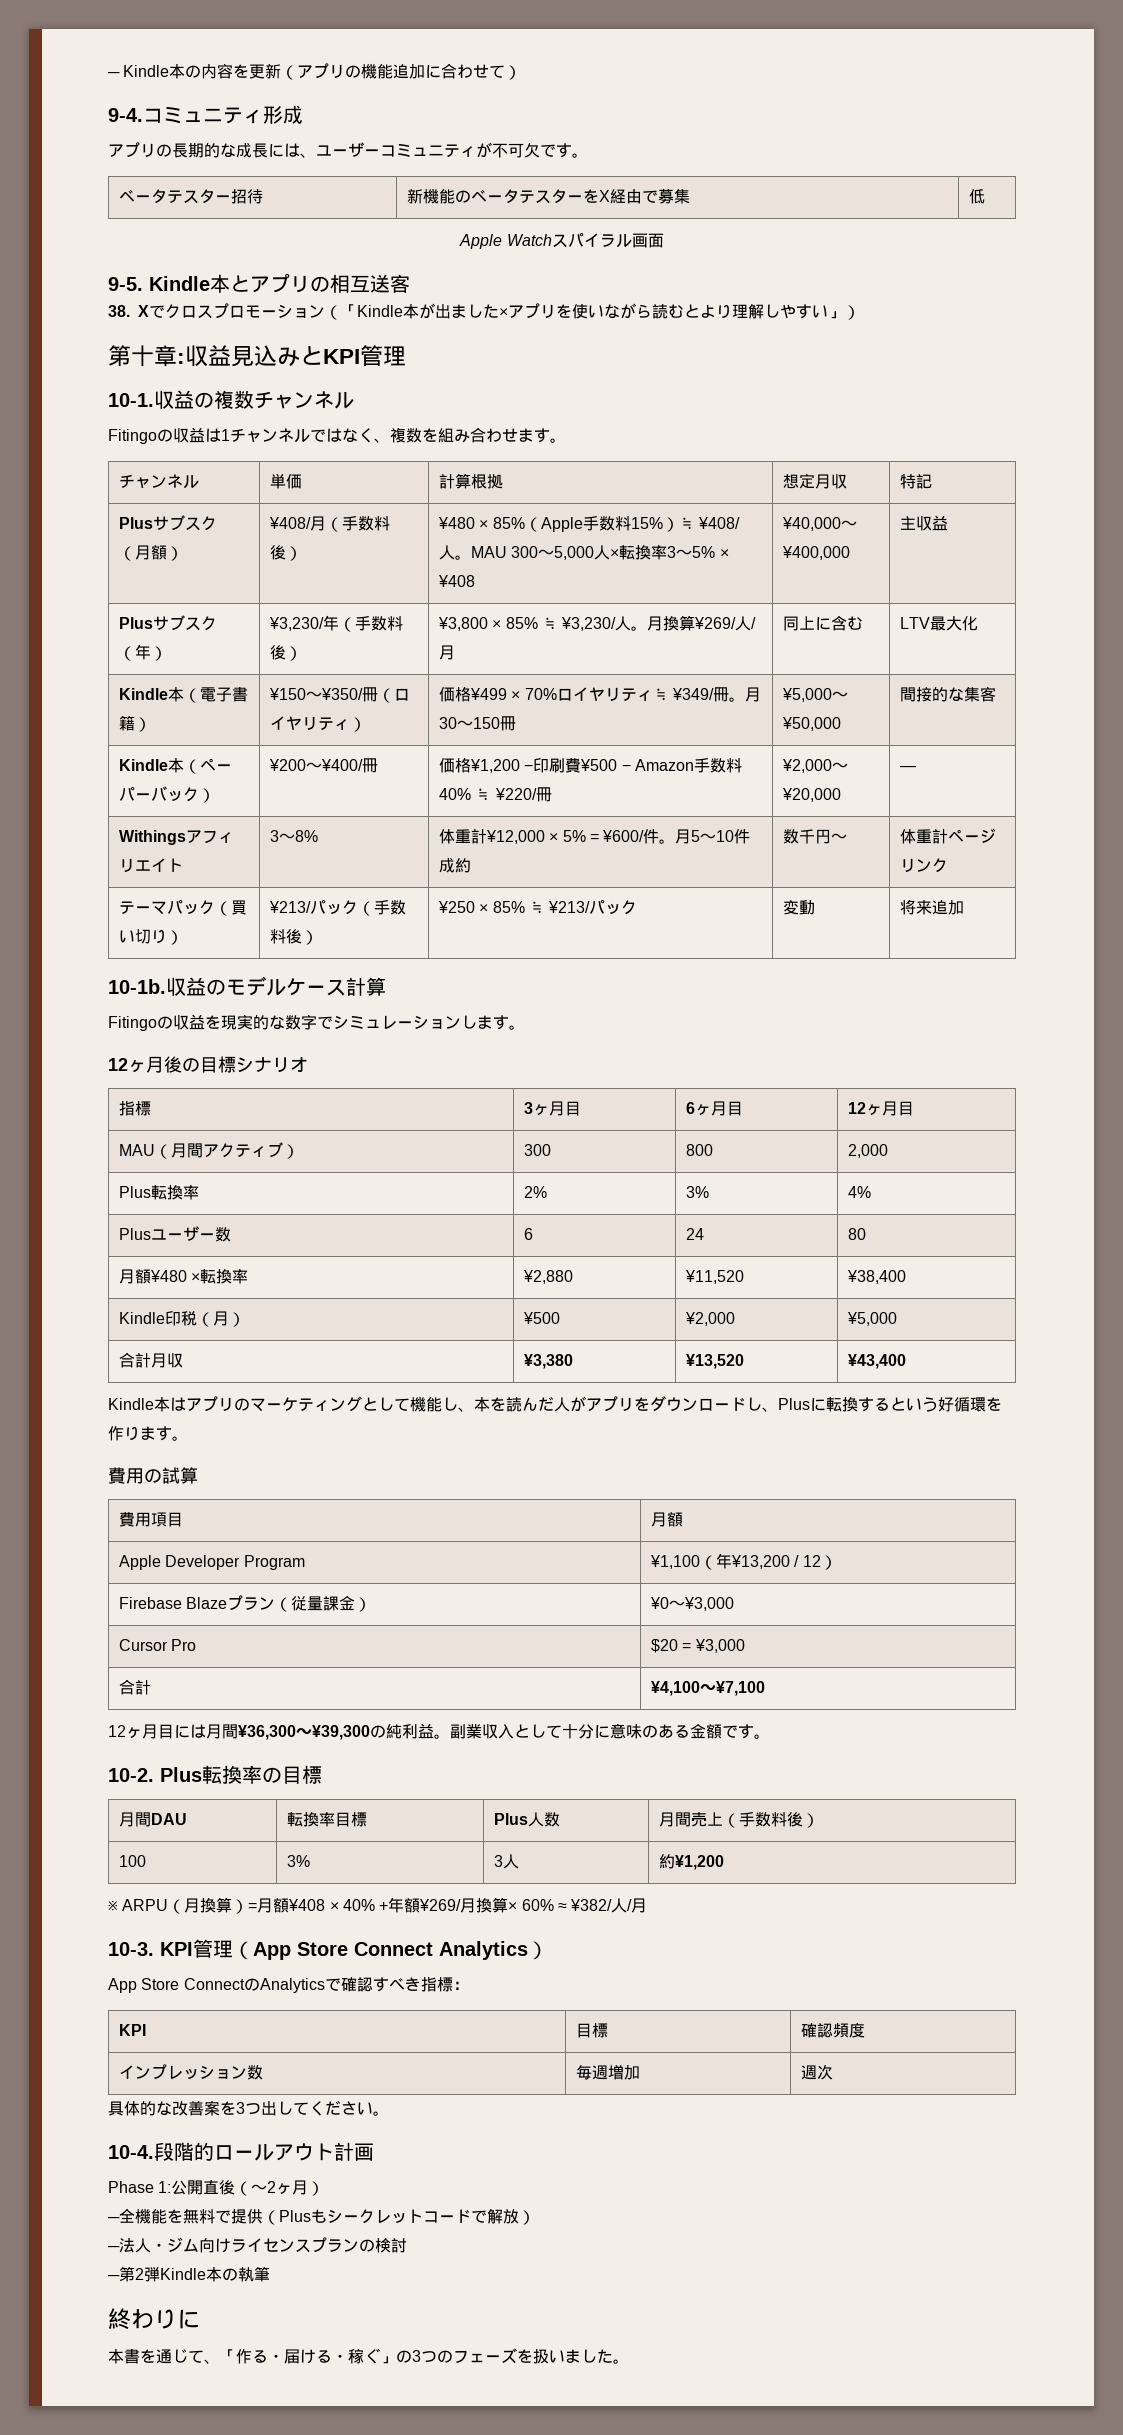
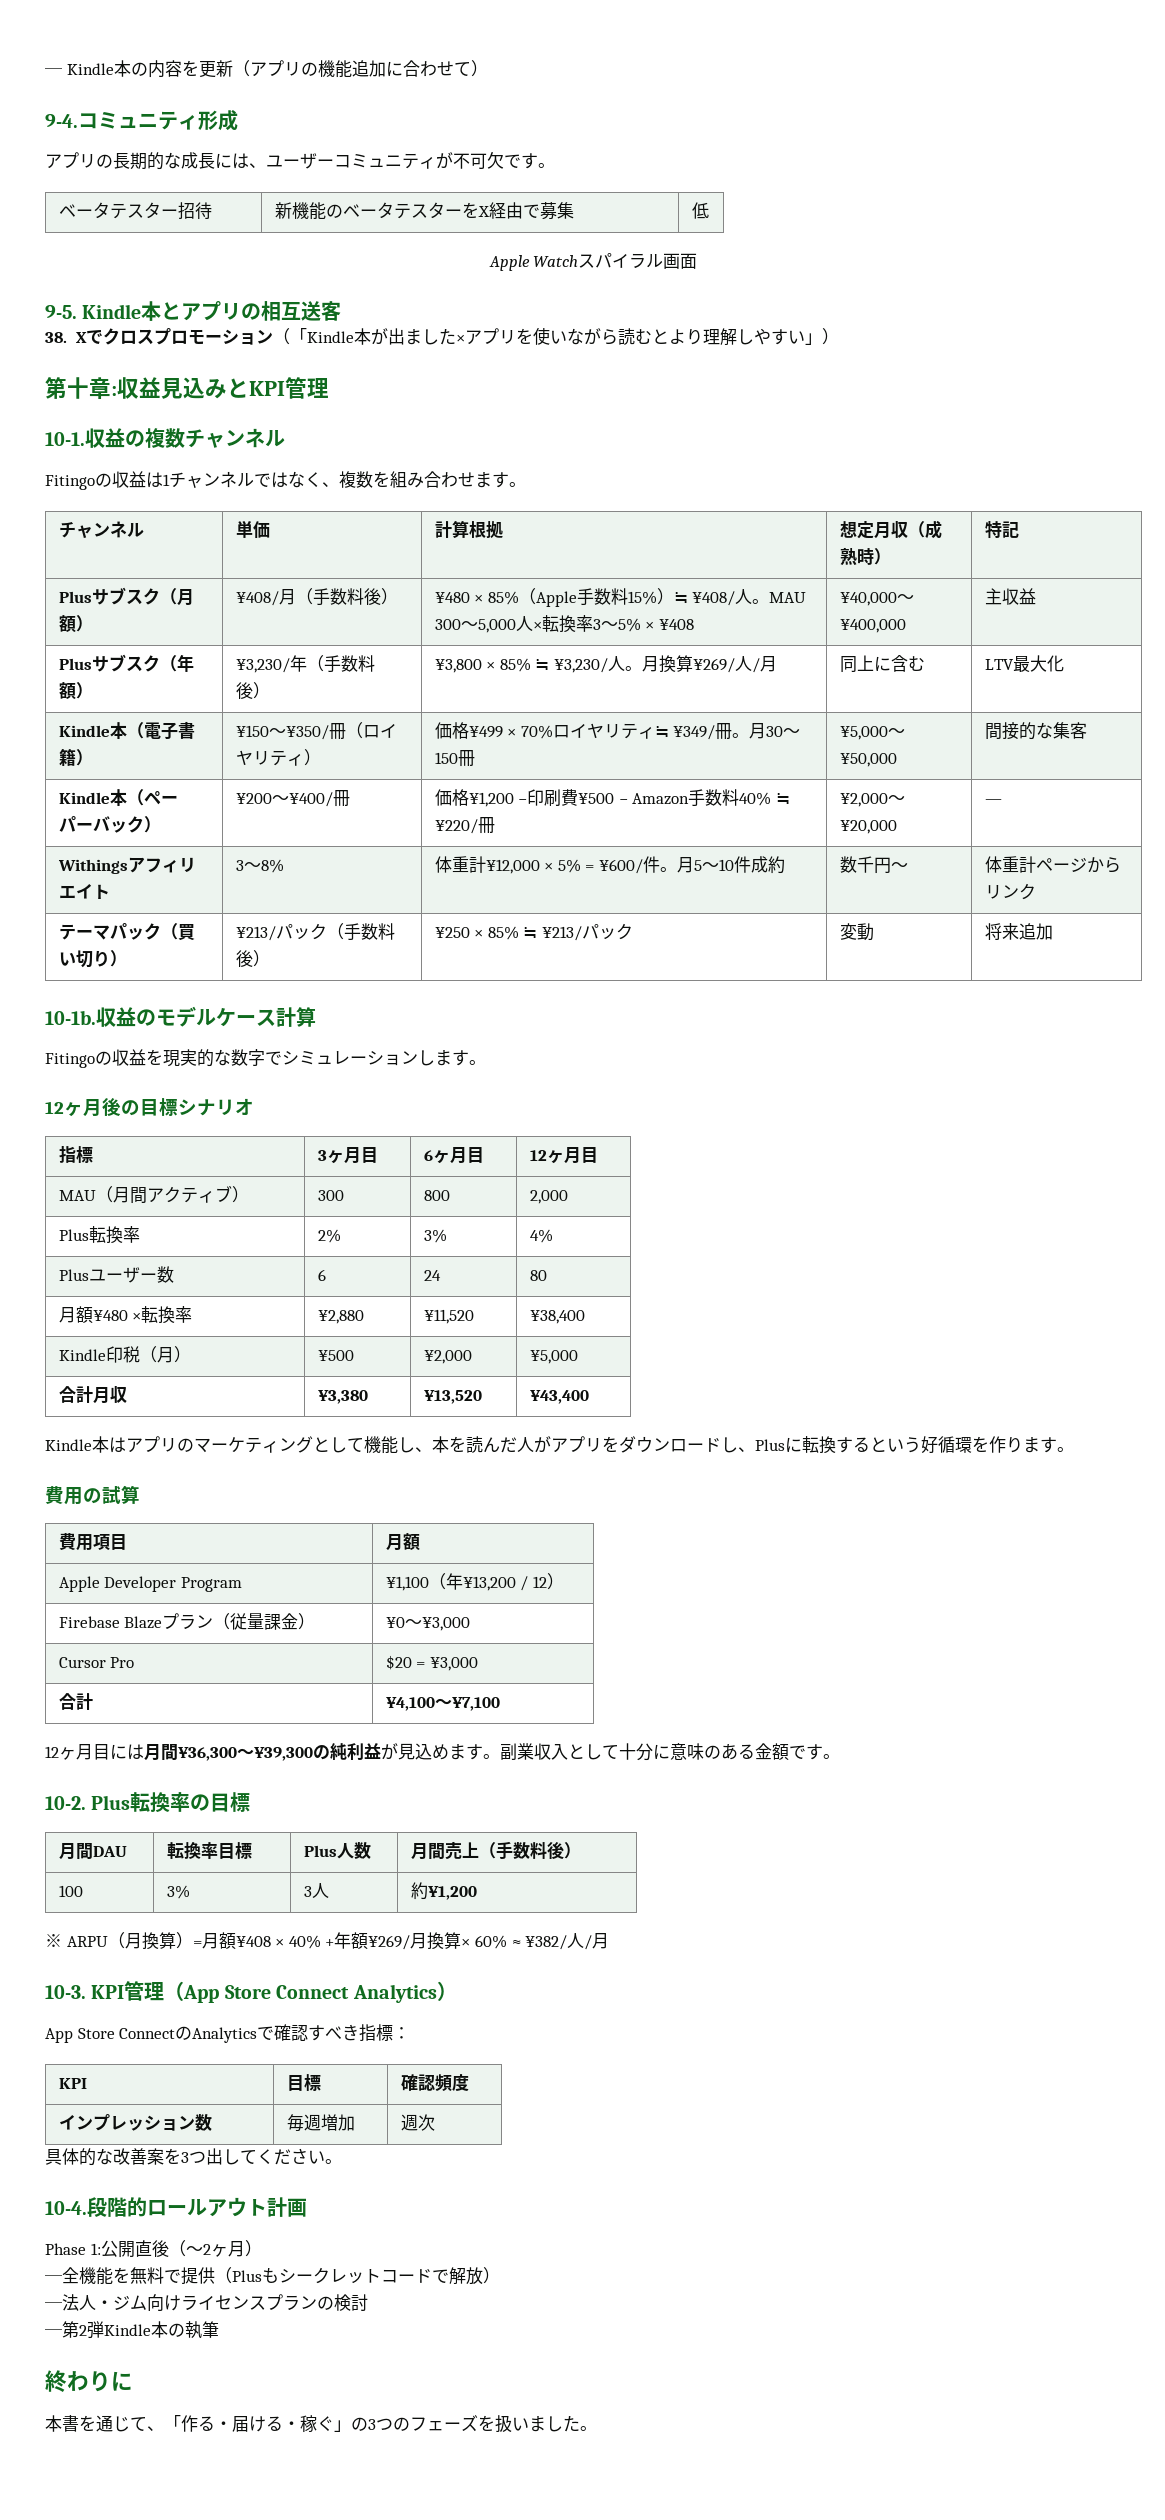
(848, 481) none -> [907,520,942,539] [839,547,891,565] （成熟時）
(152, 652) none -> [58,682,76,700] 額
(997, 835) none -> [1086,857,1121,873] から
(434, 1731) none -> [381,1743,483,1760] が見込めます

